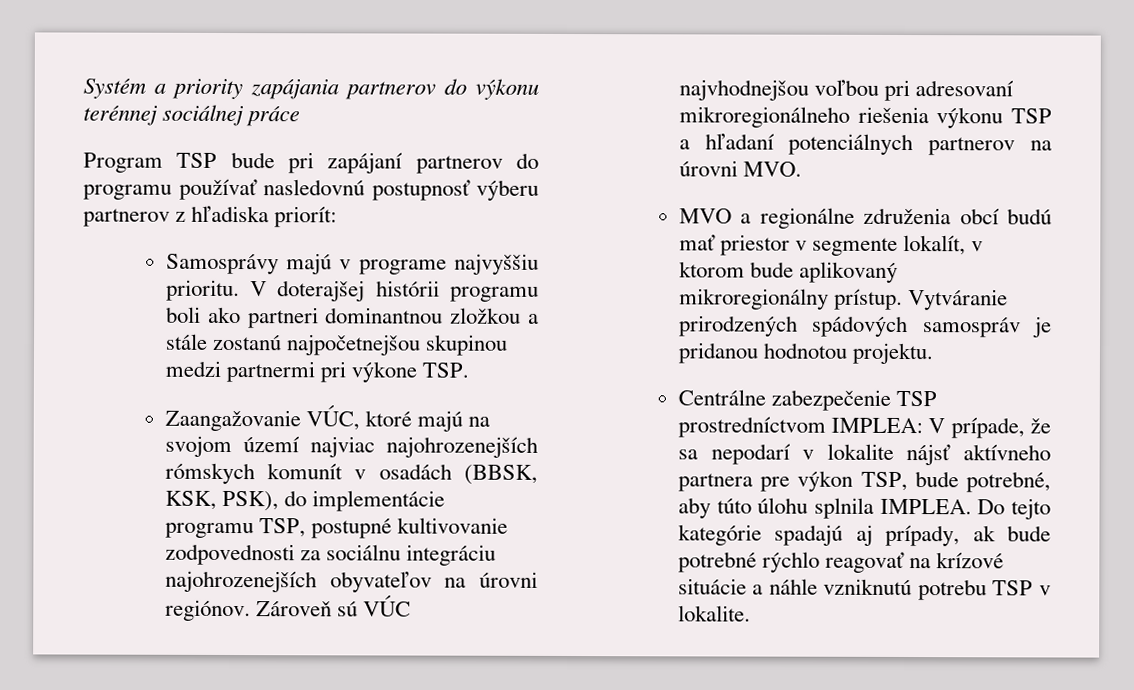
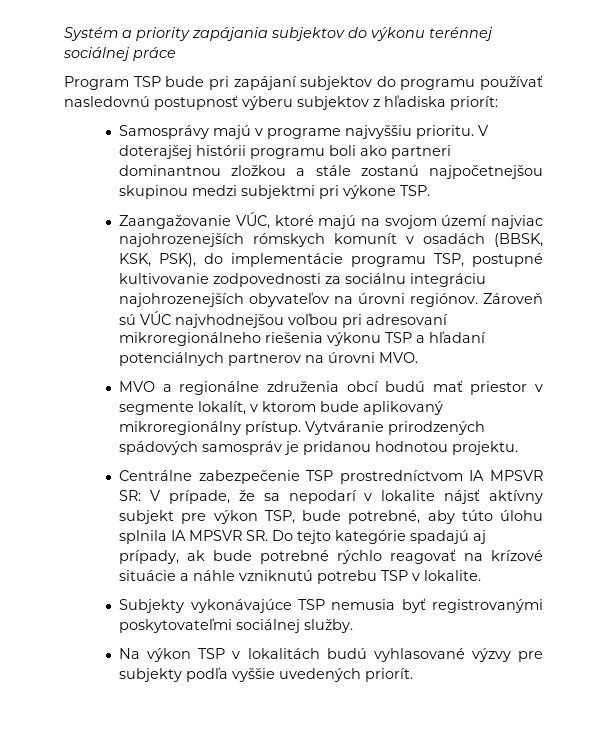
[345,81,436,100] partnerov -> [271,27,345,41] subjektov
[415,155,503,174] partnerov -> [300,76,373,90] subjektov
[83,208,170,227] partnerov -> [297,96,369,110] subjektov
[226,360,316,383] partnermi -> [241,185,316,199] subjektmi
[831,417,924,434] IMPLEA: -> [469,470,543,481] [119,490,142,501] IA MPSVR SR:
[963,444,1051,461] [677,473,753,492] aktívneho partnera -> [489,490,544,504] [119,510,175,524] aktívny subjekt
[879,498,972,515] IMPLEA. -> [171,530,269,541] IA MPSVR SR.
(751, 613) none -> [119,598,543,613] [119,618,354,633] [119,648,543,662] [119,667,414,682] // Subjekty vykonávajúce TSP nemusia byť registrovanými poskytovateľmi sociálnej služby. // Na výkon TSP v lokalitách budú vyhlasované výzvy pre subjekty podľa vyššie uvedených priorít.

